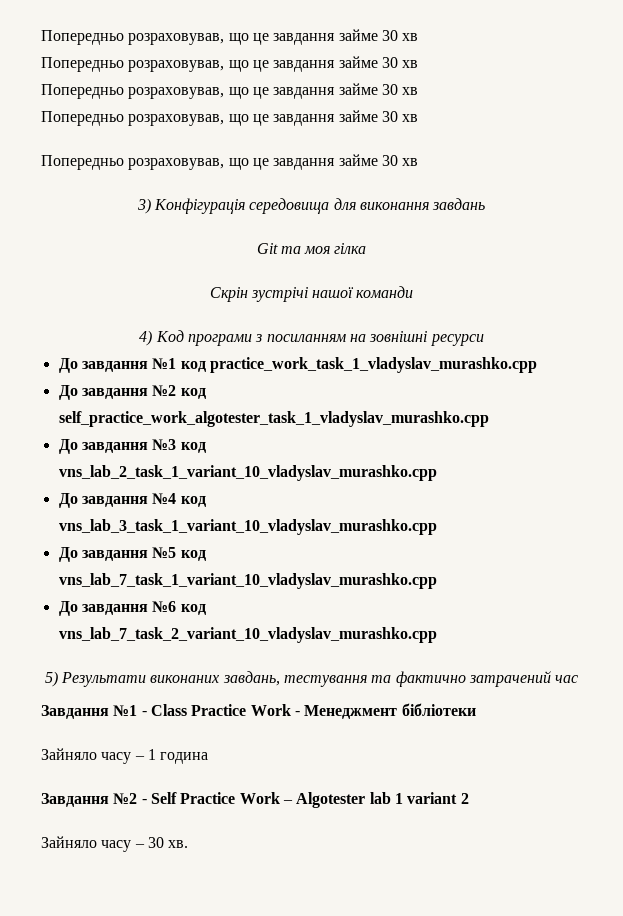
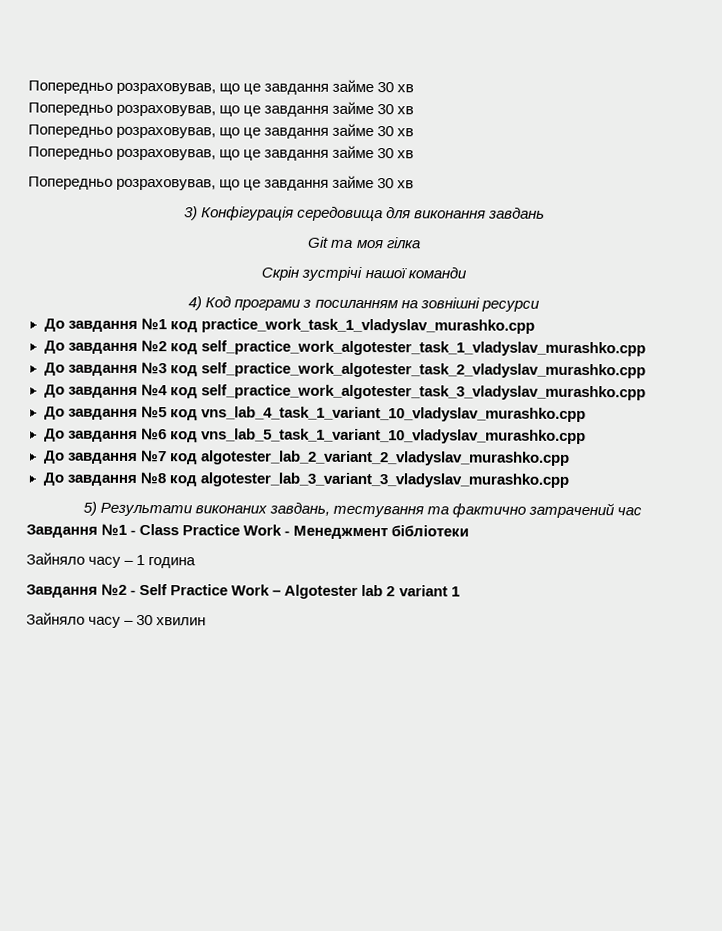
[58,465,437,481] vns_lab_2_task_1_variant_10_vladyslav_murashko.cpp -> [200,362,646,379] self_practice_work_algotester_task_2_vladyslav_murashko.cpp
[58,519,437,535] vns_lab_3_task_1_variant_10_vladyslav_murashko.cpp -> [200,384,646,401] self_practice_work_algotester_task_3_vladyslav_murashko.cpp
[58,573,437,589] vns_lab_7_task_1_variant_10_vladyslav_murashko.cpp -> [200,406,586,423] vns_lab_4_task_1_variant_10_vladyslav_murashko.cpp
[58,627,437,643] vns_lab_7_task_2_variant_10_vladyslav_murashko.cpp -> [200,428,586,445] [43,449,570,466] [42,471,569,488] vns_lab_5_task_1_variant_10_vladyslav_murashko.cpp // До завдання №7 код algotester_lab_2_variant_2_vladyslav_murashko.cpp // До завдання №8 код algotester_lab_3_variant_3_vladyslav_murashko.cpp
[394,792,469,804] 1 variant 2 -> [386,585,460,597] 2 variant 1
[168,840,189,848] хв. -> [156,617,207,626] хвилин

